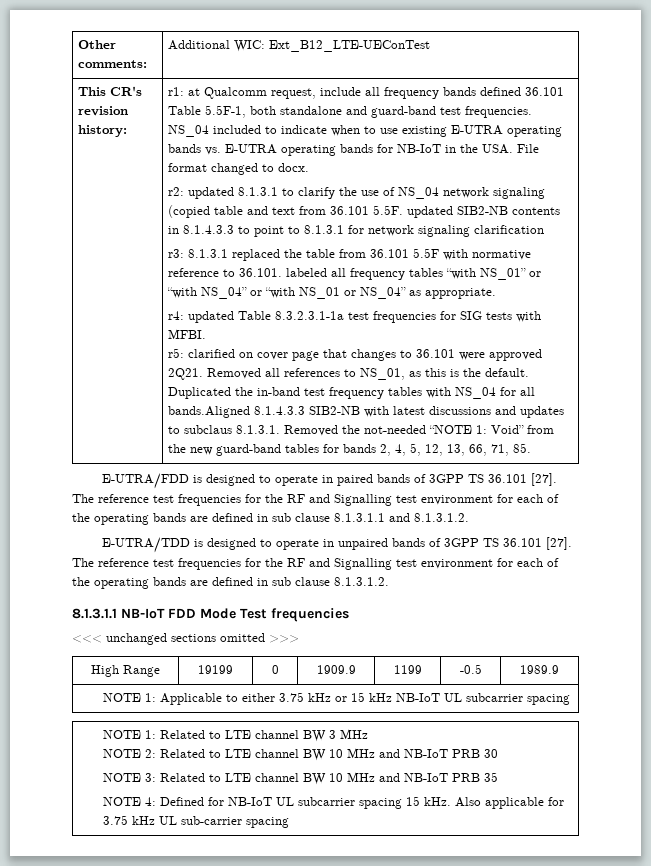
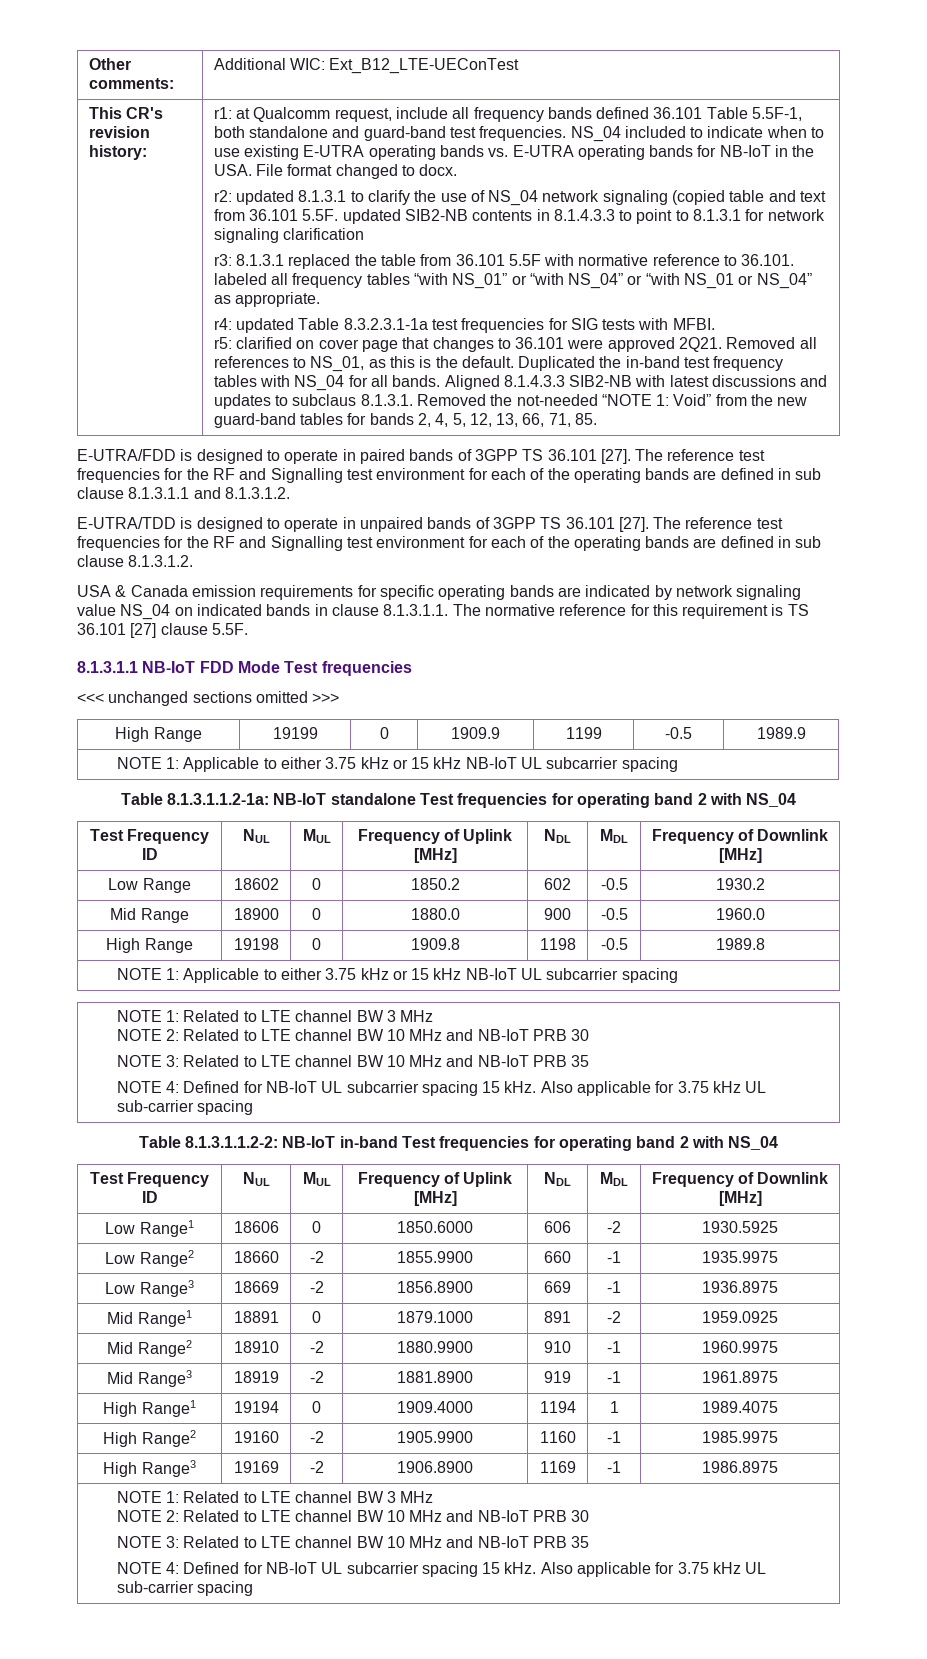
[167,406,250,418] bands.Aligned -> [392,375,500,390] bands. Aligned
(389, 581) none -> [77,585,802,600] [77,604,809,620] [77,623,248,638] // USA & Canada emission requirements for specific operating bands are indicated by network signaling value NS_04 on indicated bands in clause 8.1.3.1.1. The normative reference for this requirement is TS 36.101 [27] clause 5.5F.
(571, 699) none -> [120,793,797,808] [89,829,210,844] [141,848,158,860] [242,829,270,843] [302,829,331,843] [357,829,513,844] [413,848,457,863] [544,829,571,843] [600,829,628,843] [651,829,829,844] [718,848,762,863] [108,878,191,893] [233,878,279,890] [312,878,321,890] [410,878,460,890] [544,878,571,890] [600,878,628,890] [715,878,765,890] [110,908,189,923] [233,908,279,920] [312,908,321,920] [410,908,460,920] [544,908,571,920] [600,908,628,920] [715,908,765,920] [106,938,193,953] [233,938,279,950] [312,938,321,950] [410,938,460,950] [539,938,576,950] [600,938,628,950] [715,938,765,950] [116,968,678,983] // Table 8.1.3.1.1.2-1a: NB-IoT standalone Test frequencies for operating band 2 with NS_04 // Test Frequency ID | NUL | MUL | Frequency of Uplink [MHz] | NDL | MDL | Frequency of Downlink [MHz] // Low Range | 18602 | 0 | 1850.2 | 602 | -0.5 | 1930.2 // Mid Range | 18900 | 0 | 1880.0 | 900 | -0.5 | 1960.0 // High Range | 19198 | 0 | 1909.8 | 1198 | -0.5 | 1989.8 // NOTE 1: Applicable to either 3.75 kHz or 15 kHz NB-IoT UL subcarrier spacing
(290, 822) none -> [138,1136,779,1151] [89,1172,210,1187] [141,1191,158,1203] [242,1172,270,1186] [302,1172,331,1186] [357,1172,513,1187] [413,1191,457,1206] [544,1172,571,1186] [600,1172,628,1186] [651,1172,829,1187] [718,1191,762,1206] [105,1220,194,1237] [233,1221,279,1233] [312,1221,321,1233] [397,1221,473,1233] [544,1221,571,1233] [607,1221,621,1233] [702,1221,778,1233] [105,1250,194,1267] [233,1251,279,1263] [309,1251,324,1263] [397,1251,473,1263] [544,1251,571,1263] [607,1251,621,1263] [702,1251,778,1263] [105,1280,194,1297] [233,1281,279,1293] [309,1281,324,1293] [397,1281,473,1293] [544,1281,571,1293] [607,1281,621,1293] [702,1281,778,1293] [107,1310,192,1327] [233,1311,279,1323] [312,1311,321,1323] [397,1311,473,1323] [544,1311,571,1323] [607,1311,621,1323] [702,1311,778,1323] [107,1340,192,1357] [233,1341,279,1353] [309,1341,324,1353] [397,1341,473,1353] [544,1341,571,1353] [607,1341,621,1353] [702,1341,778,1353] [107,1370,192,1387] [233,1371,279,1383] [309,1371,324,1383] [397,1371,473,1383] [544,1371,571,1383] [607,1371,621,1383] [702,1371,778,1383] [103,1400,196,1417] [233,1401,279,1413] [312,1401,321,1413] [397,1401,473,1413] [539,1401,576,1413] [609,1401,619,1413] [702,1401,778,1413] [103,1430,196,1447] [233,1431,279,1443] [309,1431,324,1443] [397,1431,473,1443] [539,1431,576,1443] [607,1431,621,1443] [702,1431,778,1443] [103,1460,196,1477] [233,1461,279,1473] [309,1461,324,1473] [397,1461,473,1473] [539,1461,576,1473] [607,1461,621,1473] [702,1461,778,1473] [116,1491,434,1503] [116,1510,590,1522] [116,1536,590,1548] [116,1562,767,1577] [116,1581,253,1596] // Table 8.1.3.1.1.2-2: NB-IoT in-band Test frequencies for operating band 2 with NS_04 // Test Frequency ID | NUL | MUL | Frequency of Uplink [MHz] | NDL | MDL | Frequency of Downlink [MHz] // Low Range1 | 18606 | 0 | 1850.6000 | 606 | -2 | 1930.5925 // Low Range2 | 18660 | -2 | 1855.9900 | 660 | -1 | 1935.9975 // Low Range3 | 18669 | -2 | 1856.8900 | 669 | -1 | 1936.8975 // Mid Range1 | 18891 | 0 | 1879.1000 | 891 | -2 | 1959.0925 // Mid Range2 | 18910 | -2 | 1880.9900 | 910 | -1 | 1960.9975 // Mid Range3 | 18919 | -2 | 1881.8900 | 919 | -1 | 1961.8975 // High Range1 | 19194 | 0 | 1909.4000 | 1194 | 1 | 1989.4075 // High Range2 | 19160 | -2 | 1905.9900 | 1160 | -1 | 1985.9975 // High Range3 | 19169 | -2 | 1906.8900 | 1169 | -1 | 1986.8975 // NOTE 1: Related to LTE channel BW 3 MHz // NOTE 2: Related to LTE channel BW 10 MHz and NB-IoT PRB 30 // NOTE 3: Related to LTE channel BW 10 MHz and NB-IoT PRB 35 // NOTE 4: Defined for NB-IoT UL subcarrier spacing 15 kHz. Also applicable for 3.75 kHz UL sub-carrier spacing

